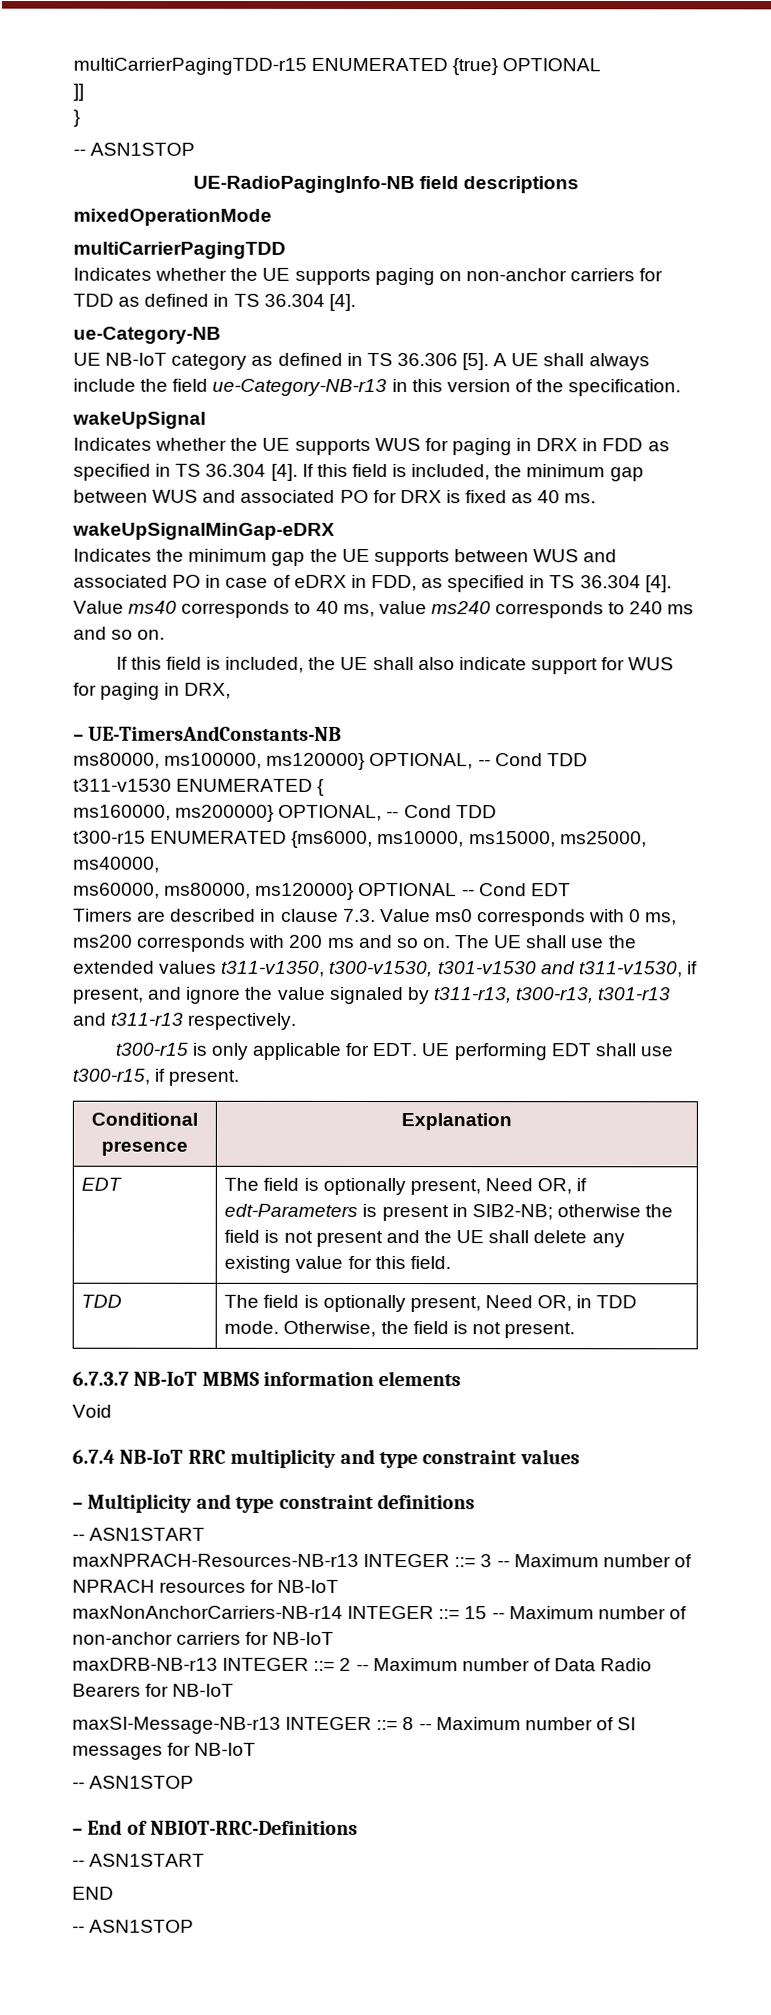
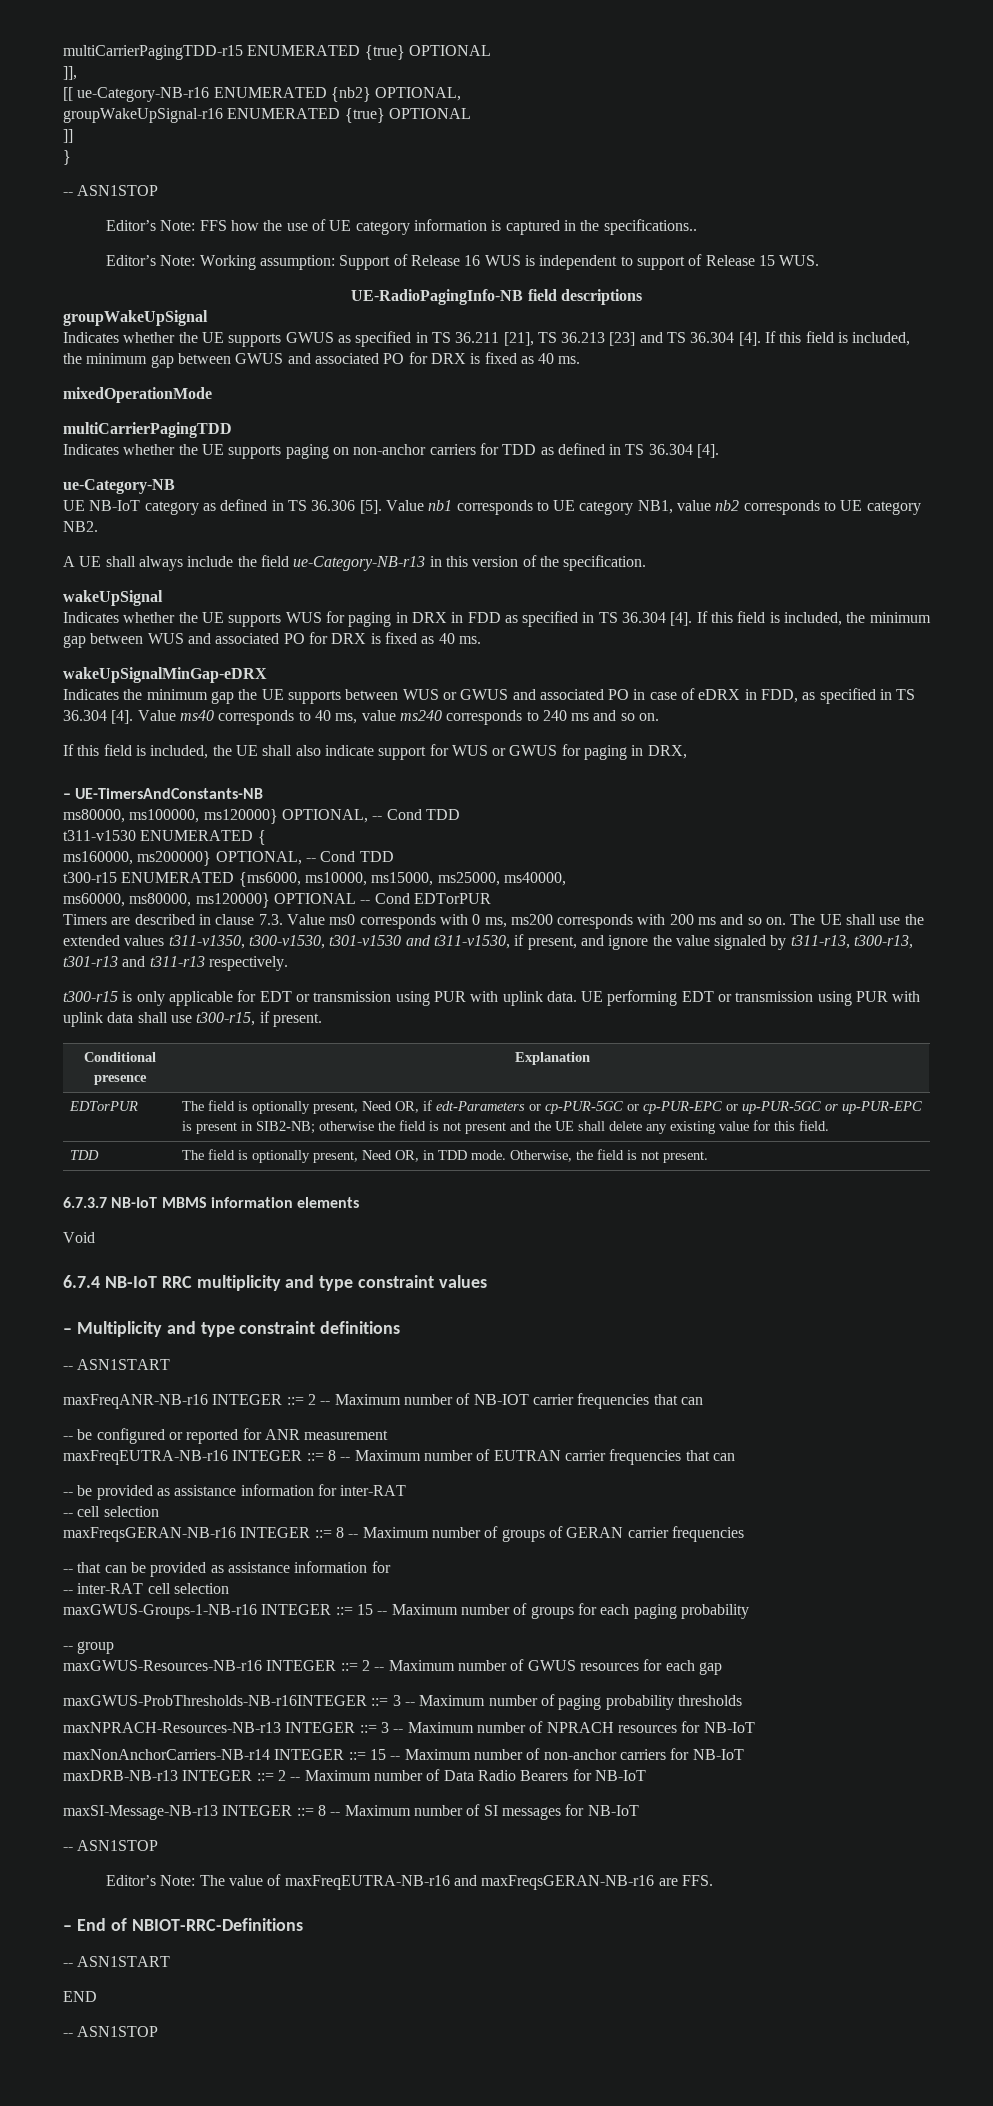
[73,83,84,101] [73,109,80,127] [73,142,196,156] [192,175,580,194] ]] // } // -- ASN1STOP // UE-RadioPagingInfo-NB field descriptions -> [63,66,77,80] [63,87,462,102] [63,108,471,123] [63,129,73,143] [63,150,71,165] [63,185,159,196] [106,219,697,235] [106,254,820,270] [351,289,642,305] [63,310,208,326] [63,331,911,347] [63,352,581,368] ]], // [[ ue-Category-NB-r16 ENUMERATED {nb2} OPTIONAL, // groupWakeUpSignal-r16 ENUMERATED {true} OPTIONAL // ]] // } // -- ASN1STOP // Editor’s Note: FFS how the use of UE category information is captured in the specifications.. // Editor’s Note: Working assumption: Support of Release 16 WUS is independent to support of Release 15 WUS. // UE-RadioPagingInfo-NB field descriptions // groupWakeUpSignal // Indicates whether the UE supports GWUS as specified in TS 36.211 [21], TS 36.213 [23] and TS 36.304 [4]. If this field is included, the minimum gap between GWUS and associated PO for DRX is fixed as 40 ms.
(490, 362) none -> [385,500,921,515] [63,521,98,532] Value nb1 corresponds to UE category NB1, value nb2 corresponds to UE category NB2. //
(580, 556) none -> [442,689,509,700] or GWUS
(675, 664) none -> [492,745,558,756] or GWUS
[530,883,571,897] EDT -> [413,893,491,904] EDTorPUR
[372,1042,591,1061] EDT. UE performing EDT -> [259,990,921,1006] [63,1012,134,1027] EDT or transmission using PUR with uplink data. UE performing EDT or transmission using PUR with uplink data
[81,1177,123,1191] EDT -> [69,1101,139,1111] EDTorPUR
(359, 1210) none -> [529,1101,923,1114] or cp-PUR-5GC or cp-PUR-EPC or up-PUR-5GC or up-PUR-EPC
(206, 1534) none -> [63,1393,703,1409] [63,1428,389,1444] [63,1449,735,1465] [63,1484,407,1500] [63,1506,159,1517] [63,1526,744,1542] [63,1561,391,1577] [63,1583,229,1594] [63,1603,749,1619] [63,1641,115,1654] [63,1659,722,1675] [63,1694,742,1710] // maxFreqANR-NB-r16 INTEGER ::= 2 -- Maximum number of NB-IOT carrier frequencies that can // -- be configured or reported for ANR measurement // maxFreqEUTRA-NB-r16 INTEGER ::= 8 -- Maximum number of EUTRAN carrier frequencies that can // -- be provided as assistance information for inter-RAT // -- cell selection // maxFreqsGERAN-NB-r16 INTEGER ::= 8 -- Maximum number of groups of GERAN carrier frequencies // -- that can be provided as assistance information for // -- inter-RAT cell selection // maxGWUS-Groups-1-NB-r16 INTEGER ::= 15 -- Maximum number of groups for each paging probability // -- group // maxGWUS-Resources-NB-r16 INTEGER ::= 2 -- Maximum number of GWUS resources for each gap // maxGWUS-ProbThresholds-NB-r16INTEGER ::= 3 -- Maximum number of paging probability thresholds
(195, 1782) none -> [106,1874,713,1890] // Editor’s Note: The value of maxFreqEUTRA-NB-r16 and maxFreqsGERAN-NB-r16 are FFS.

